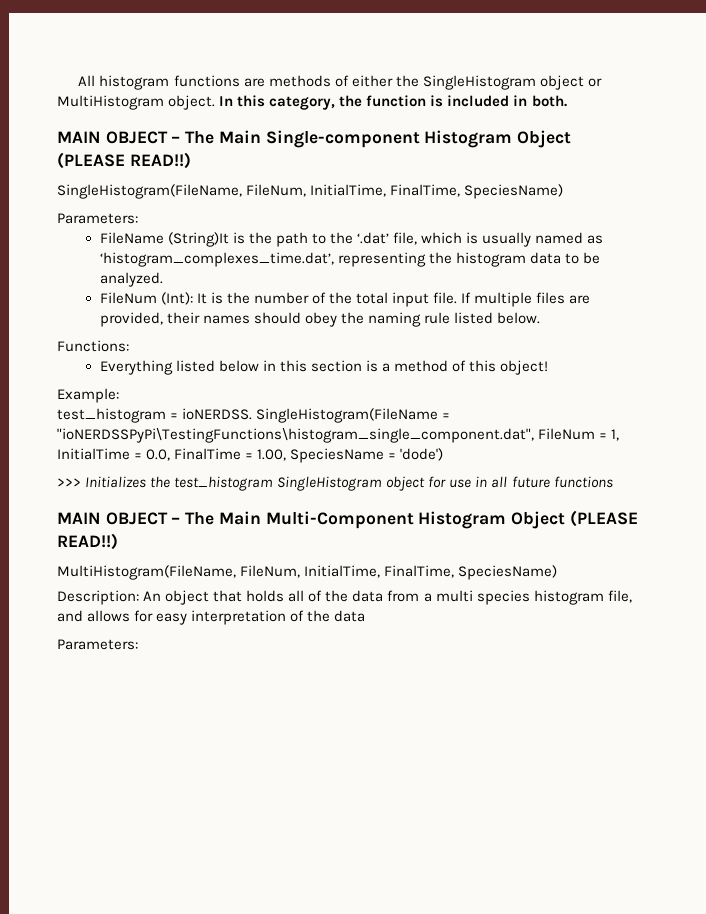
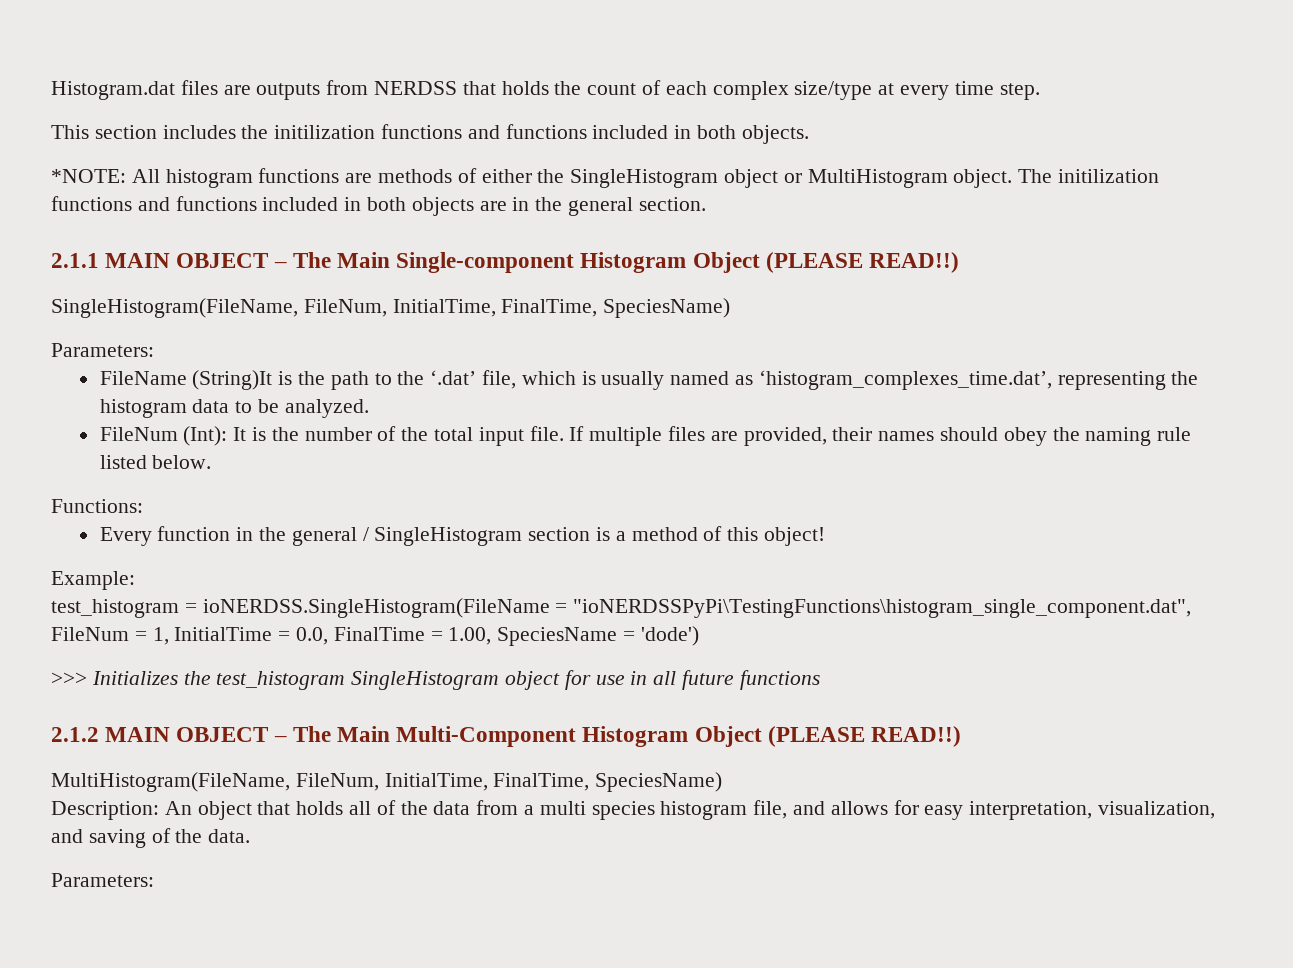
(78, 80) none -> [51,80,1040,100] [51,124,809,144] [51,169,126,183] Histogram.dat files are outputs from NERDSS that holds the count of each complex size/type at every time step. // This section includes the initilization functions and functions included in both objects. // *NOTE:
[219,95,567,110] In this category, the function is included in both. // -> [1018,169,1160,183] [51,196,706,216] [51,253,99,268] The initilization functions and functions included in both objects are in the general section. // 2.1.1
[99,360,307,375] Everything listed below in this -> [99,526,523,546] Every function in the general / SingleHistogram
[182,408,439,423] ioNERDSS. SingleHistogram(FileName -> [202,598,550,618] ioNERDSS.SingleHistogram(FileName
(613, 482) none -> [51,727,99,742] 2.1.2
[191,610,366,625] interpretation of the data -> [969,801,1216,820] [51,828,251,848] interpretation, visualization, and saving of the data.

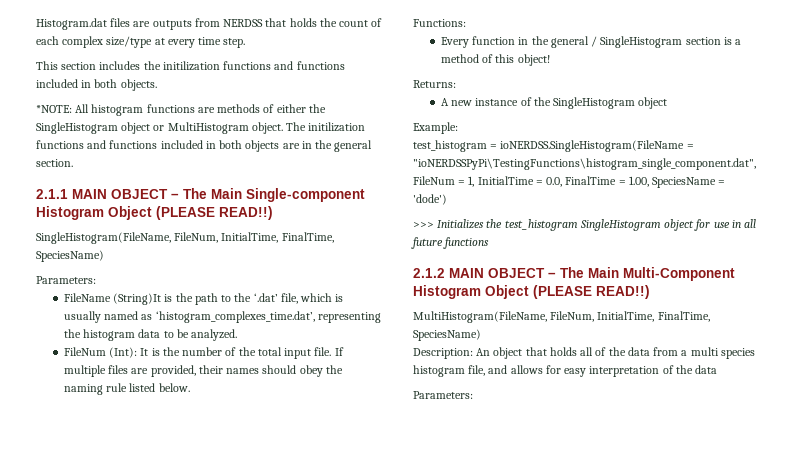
(825, 536) none -> [413,80,456,88] [440,97,668,109] // Returns: // A new instance of the SingleHistogram object
[969,801,1216,820] [51,828,251,848] interpretation, visualization, and saving of the data. -> [589,365,718,377] interpretation of the data

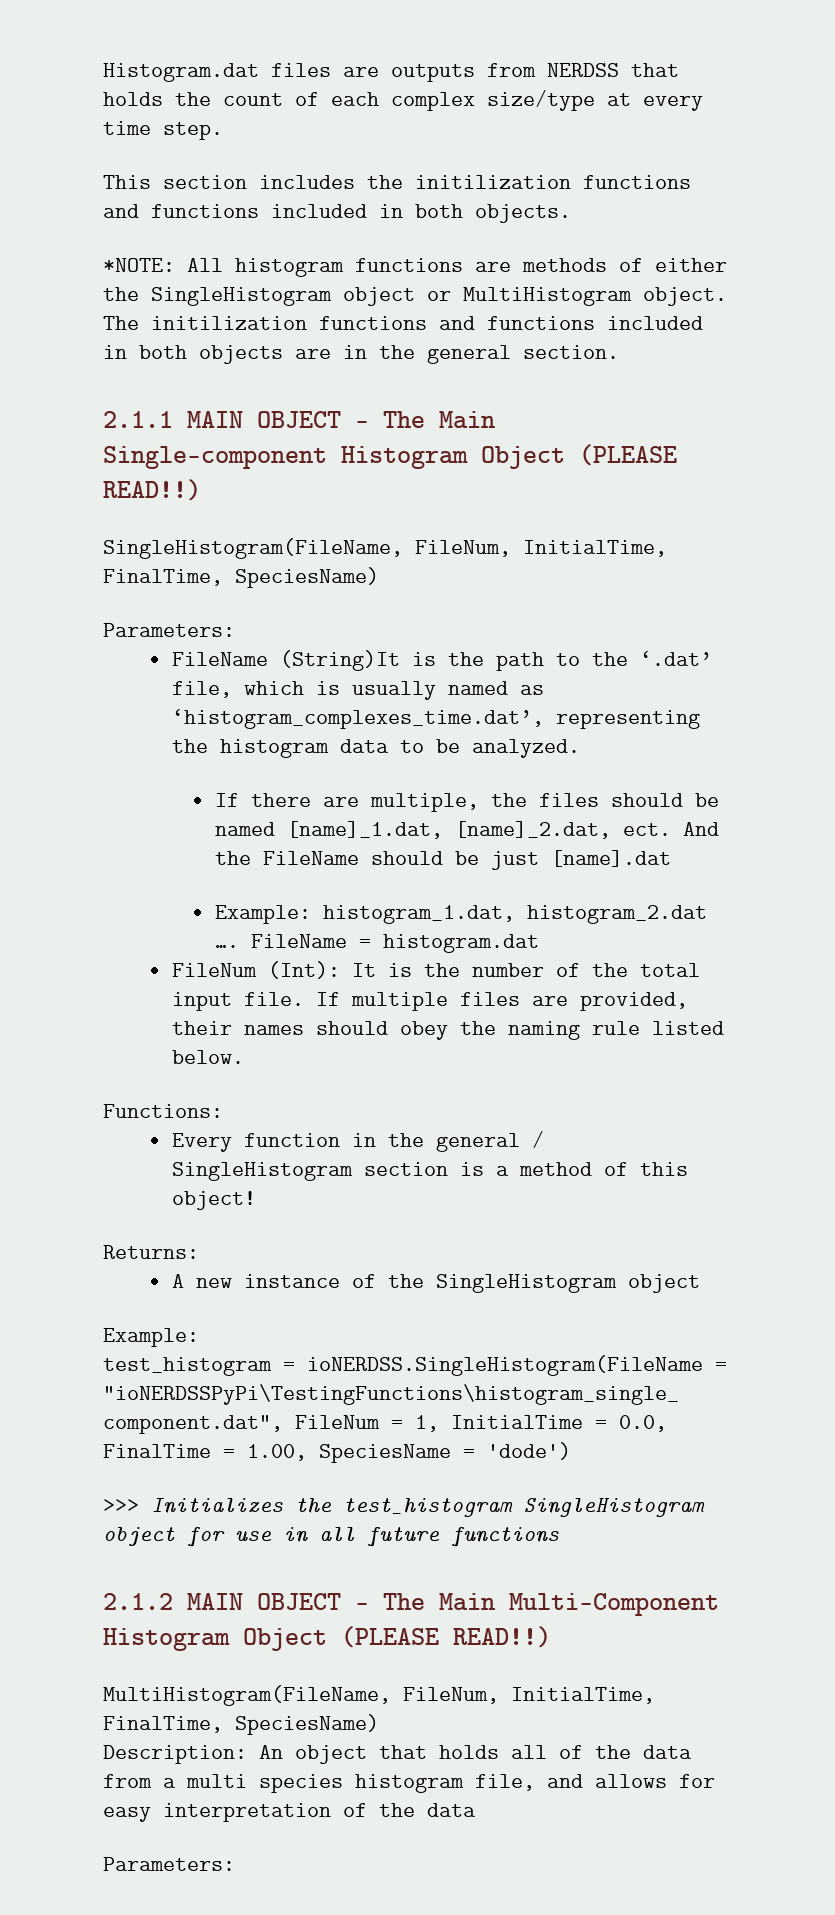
(238, 335) none -> [214,793,719,812] [214,821,719,839] [214,850,671,870] [214,905,707,924] [214,934,539,953] // If there are multiple, the files should be named [name]_1.dat, [name]_2.dat, ect. And the FileName should be just [name].dat // Example: histogram_1.dat, histogram_2.dat …. FileName = histogram.dat

